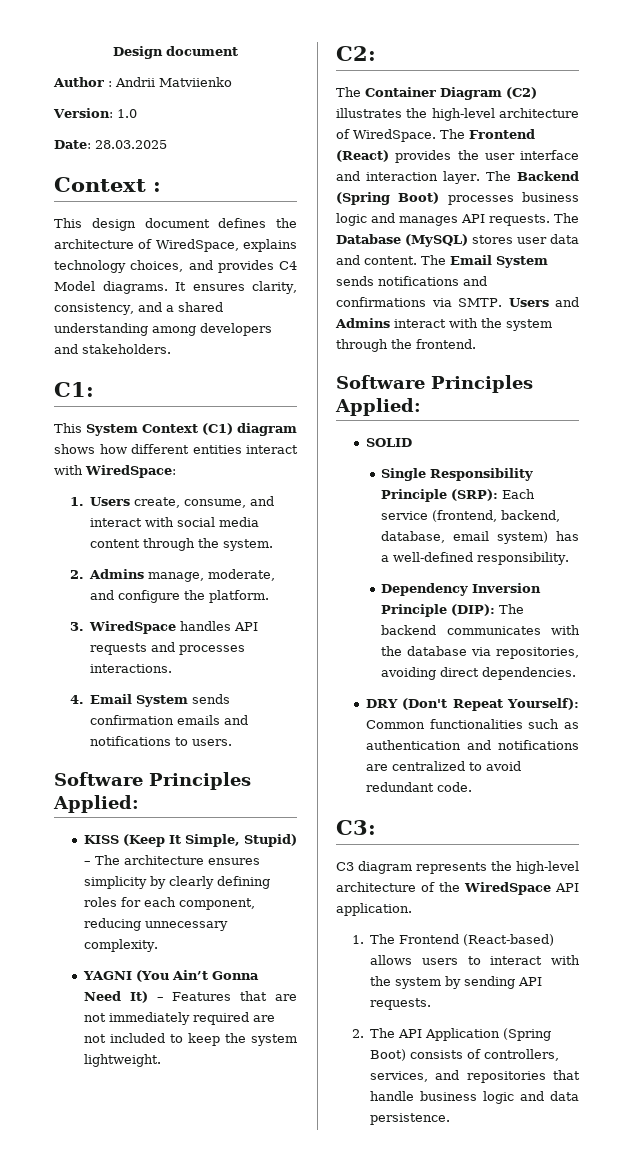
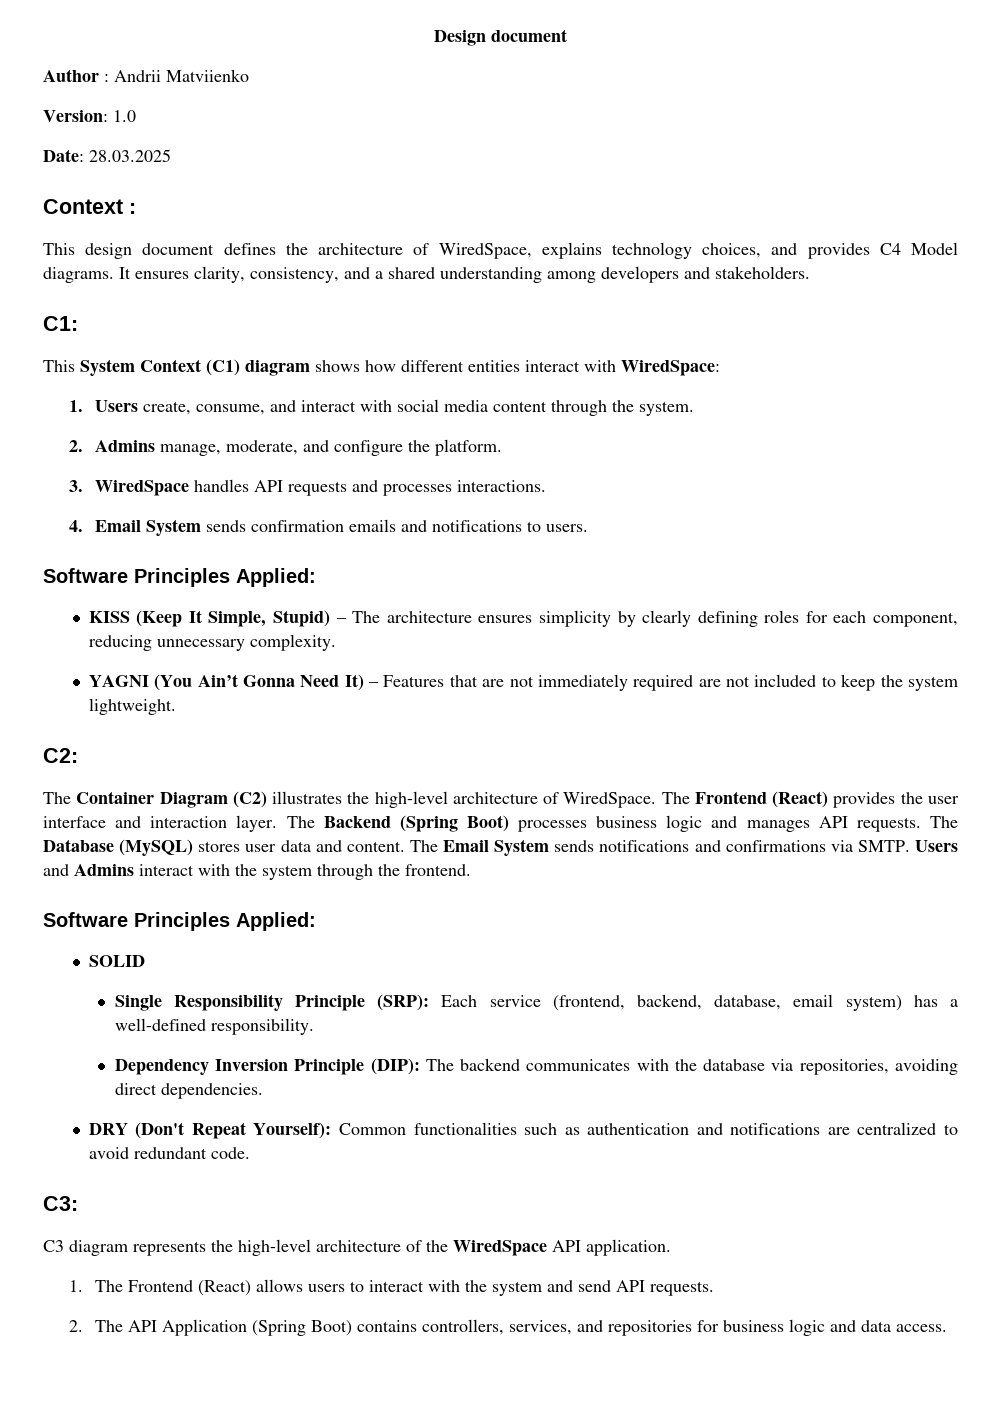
[463,934,555,946] (React-based) -> [197,1280,251,1296] (React)
[445,976,516,989] by sending -> [546,1280,611,1292] and send
[410,1049,482,1059] consists of -> [356,1320,417,1332] contains
[553,1070,580,1080] [370,1091,415,1101] that handle -> [696,1320,719,1332] for
[370,1113,451,1125] persistence. -> [895,1324,947,1332] access.

